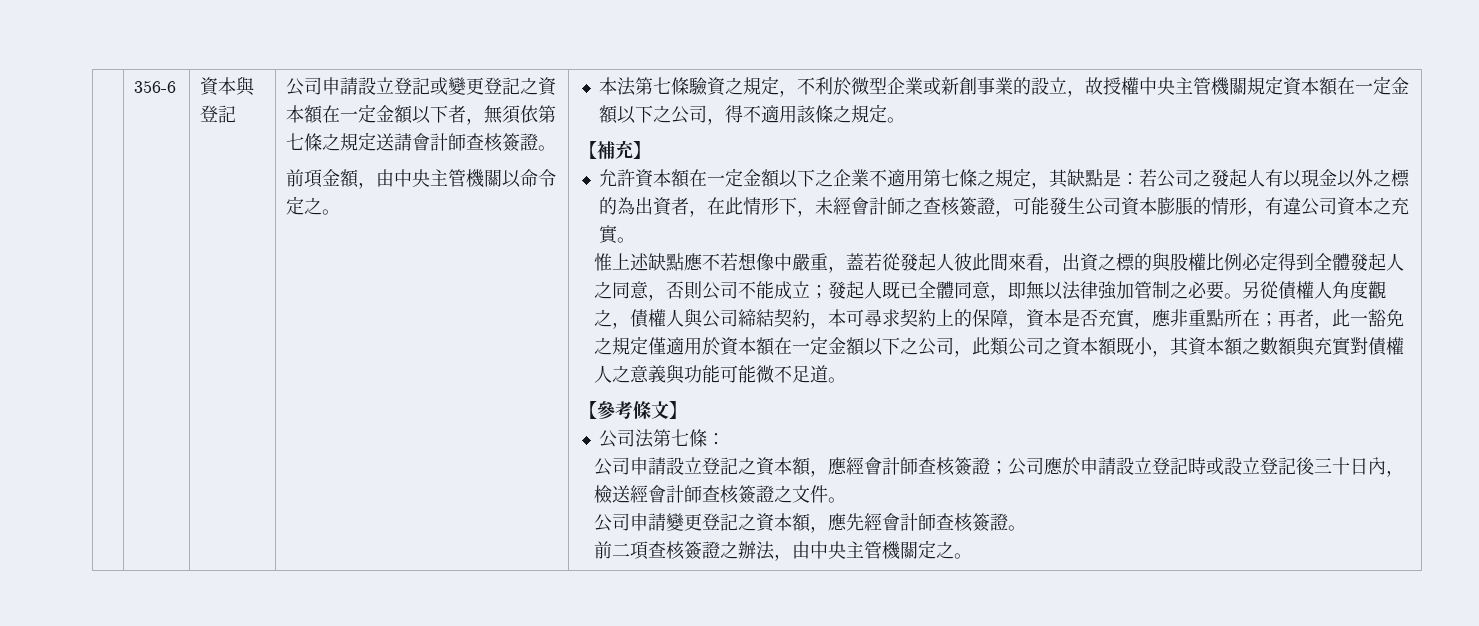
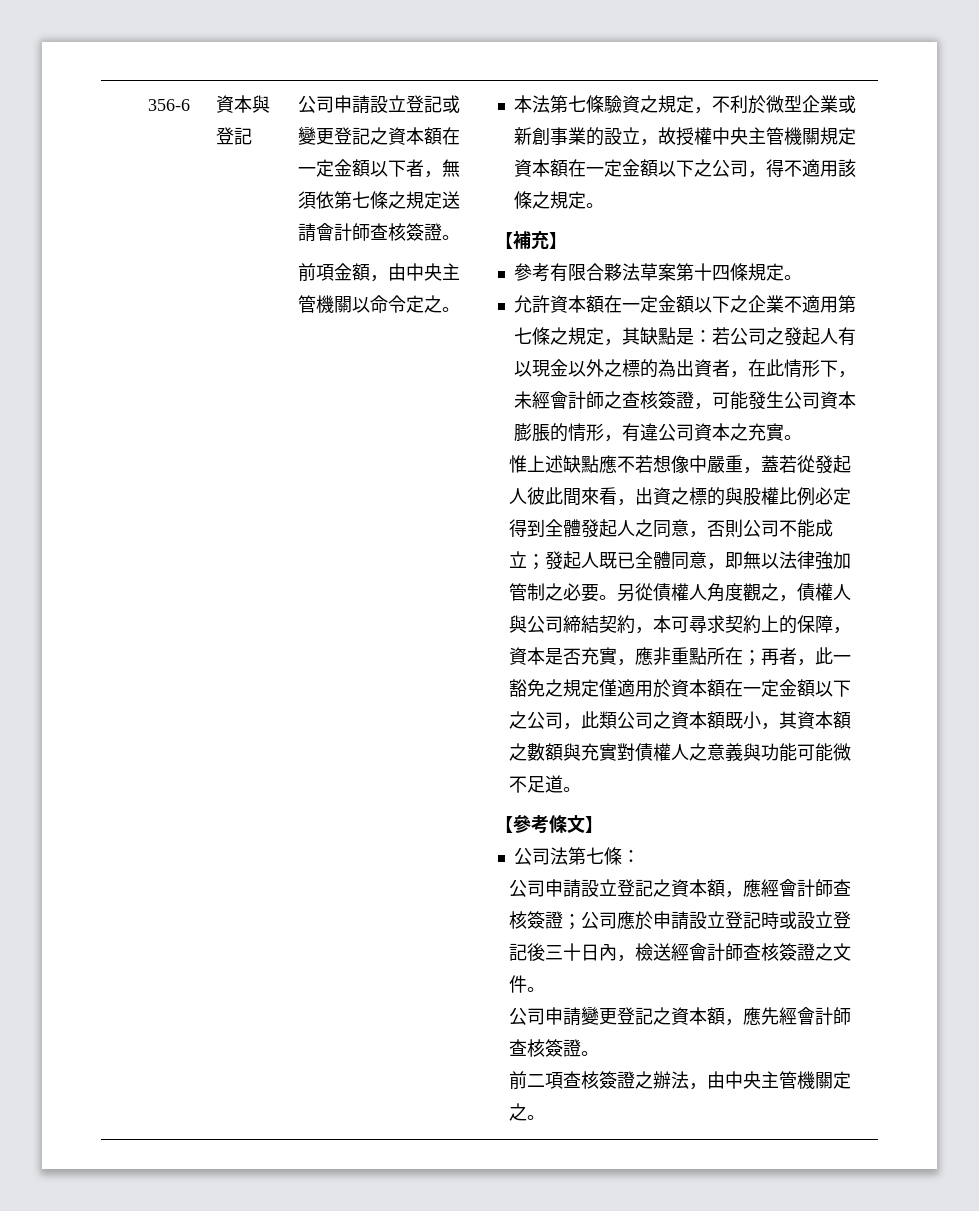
(652, 150) none -> [514,263,803,282] // 參考有限合夥法草案第十四條規定。

